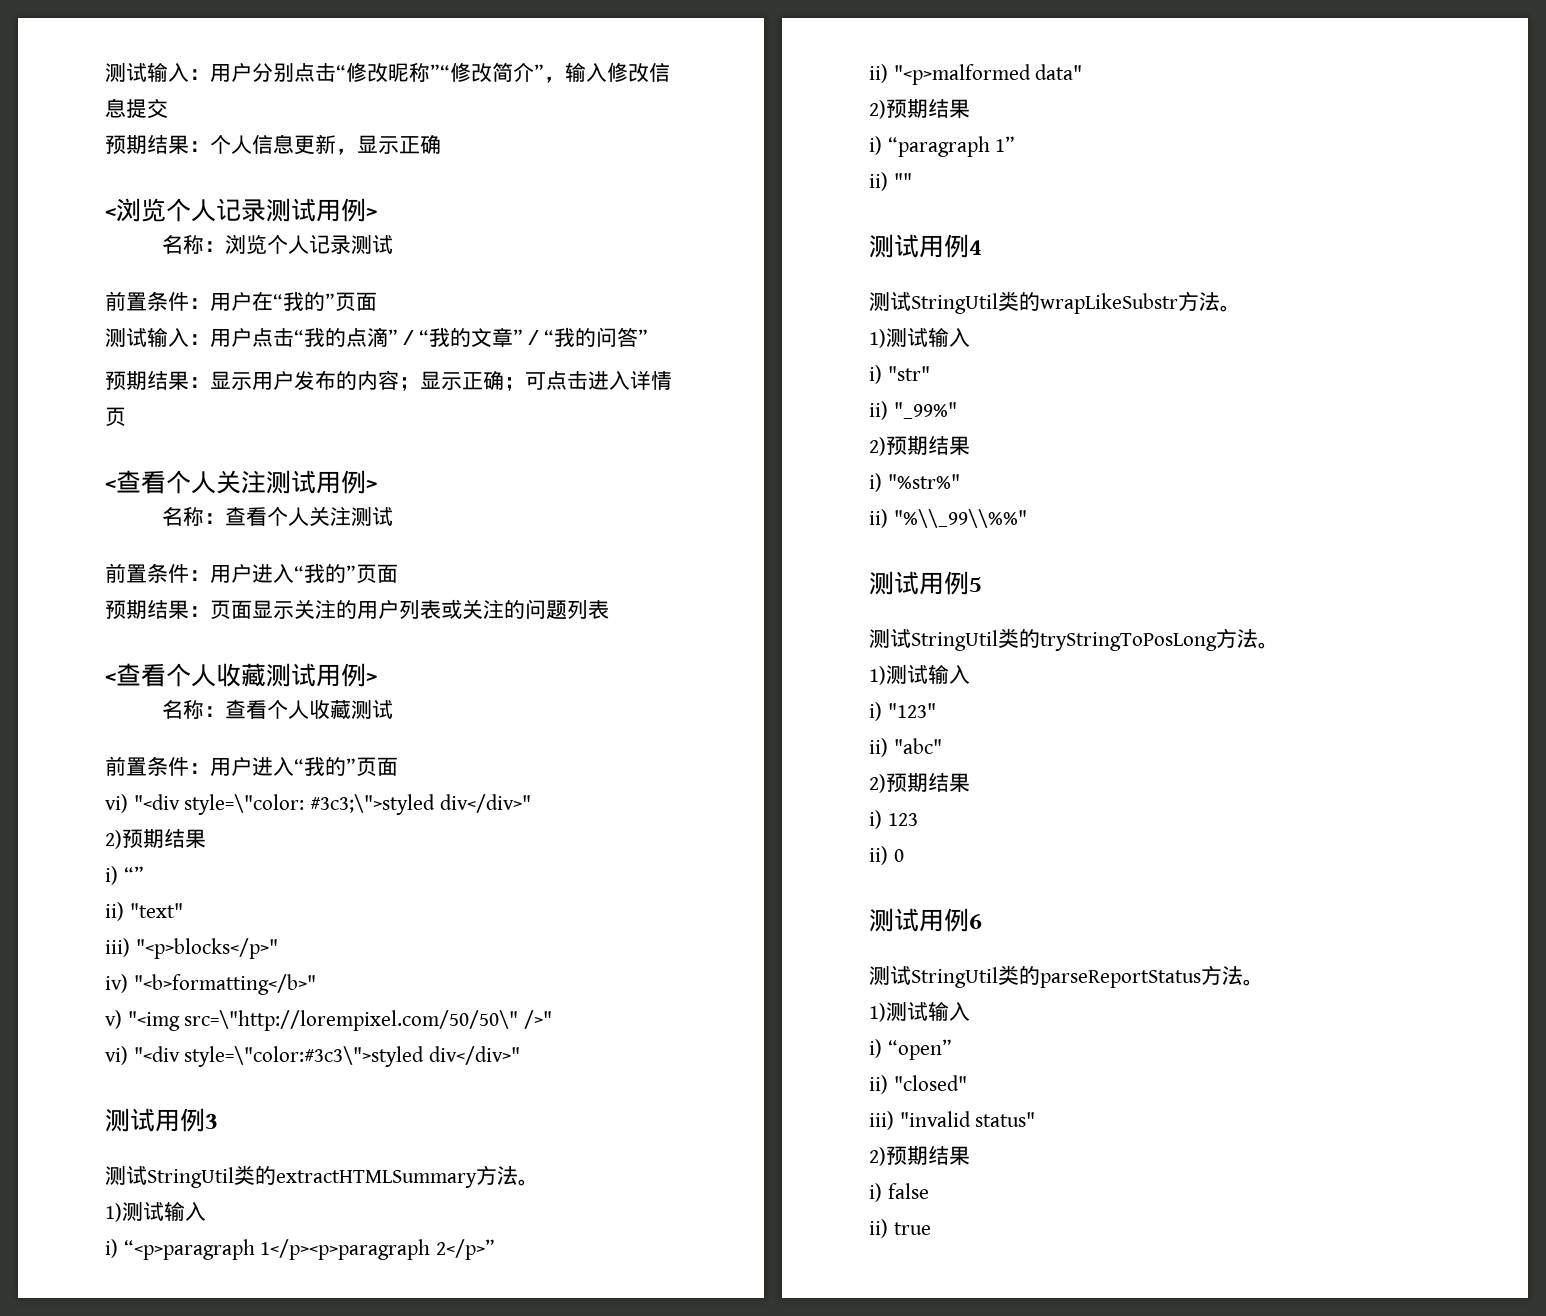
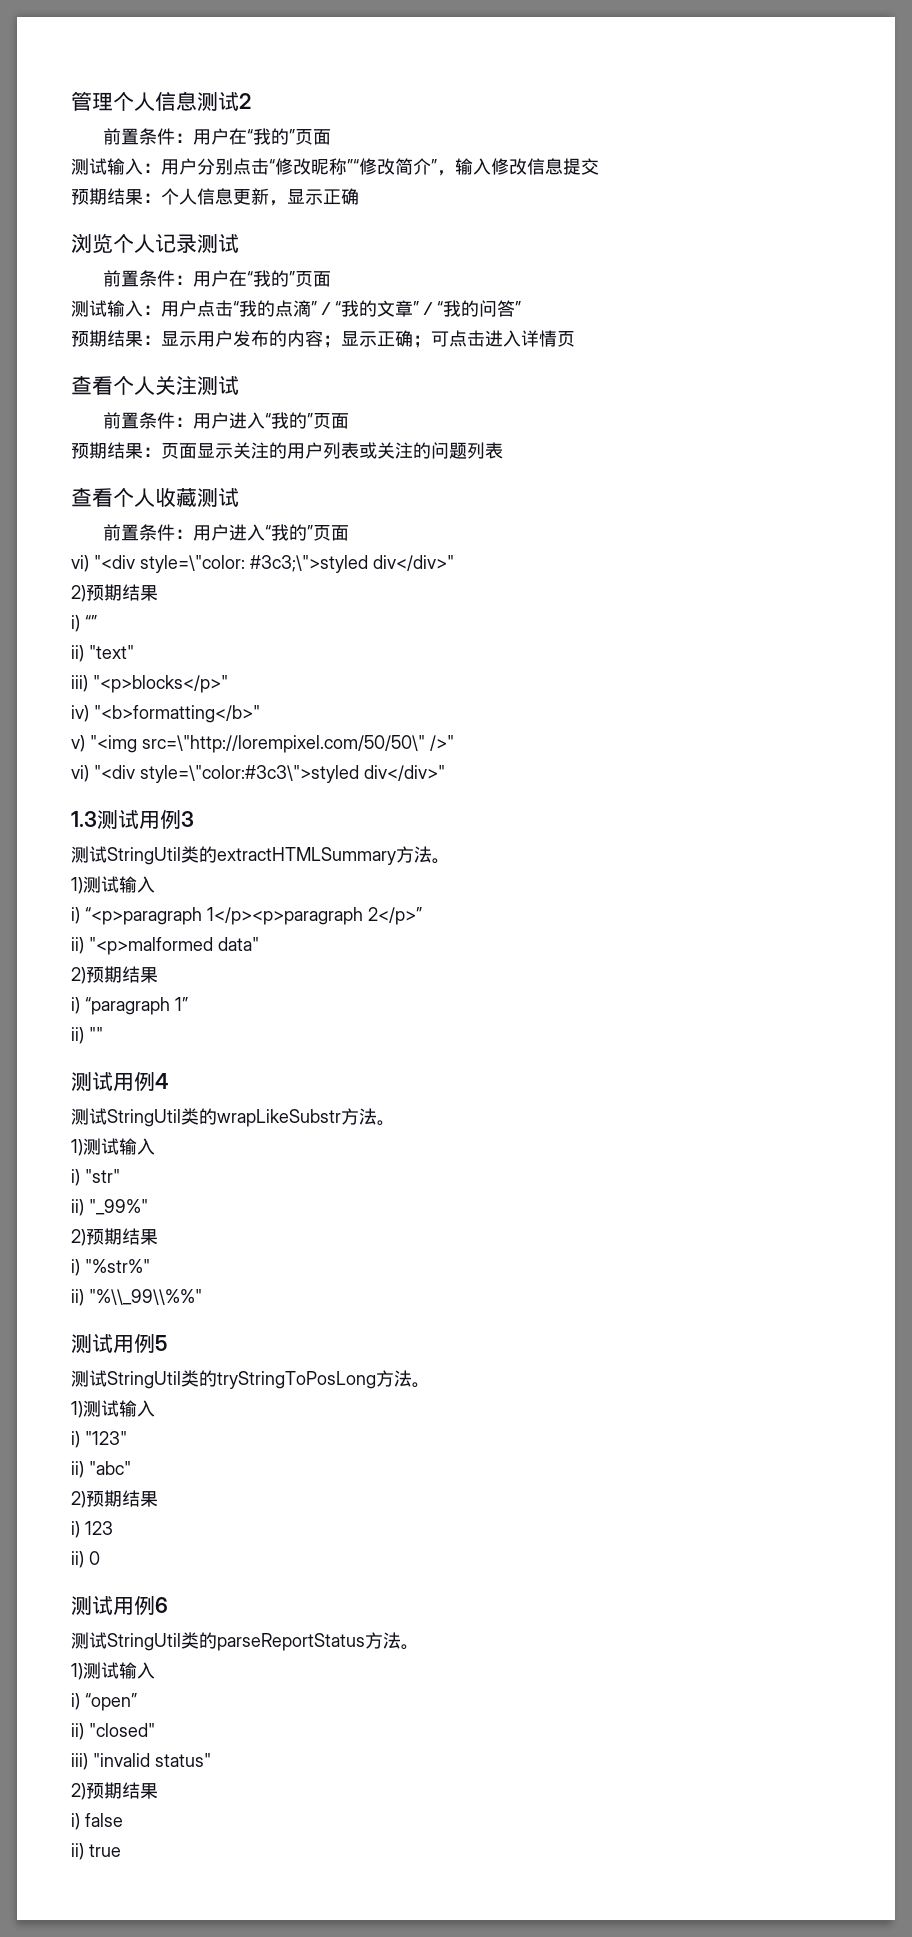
(105, 72) none -> [71,91,251,111] [103,128,332,145] 管理个人信息测试2 // 前置条件：用户在“我的”页面 //
[105,198,377,222] [162,234,226,254] <浏览个人记录测试用例> // 名称： -> (359, 196) none
[105,470,377,494] [162,506,226,526] <查看个人关注测试用例> // 名称： -> (575, 339) none
[105,663,377,687] [162,699,226,719] <查看个人收藏测试用例> // 名称： -> (503, 450) none
(521, 1055) none -> [71,811,97,827] 1.3

